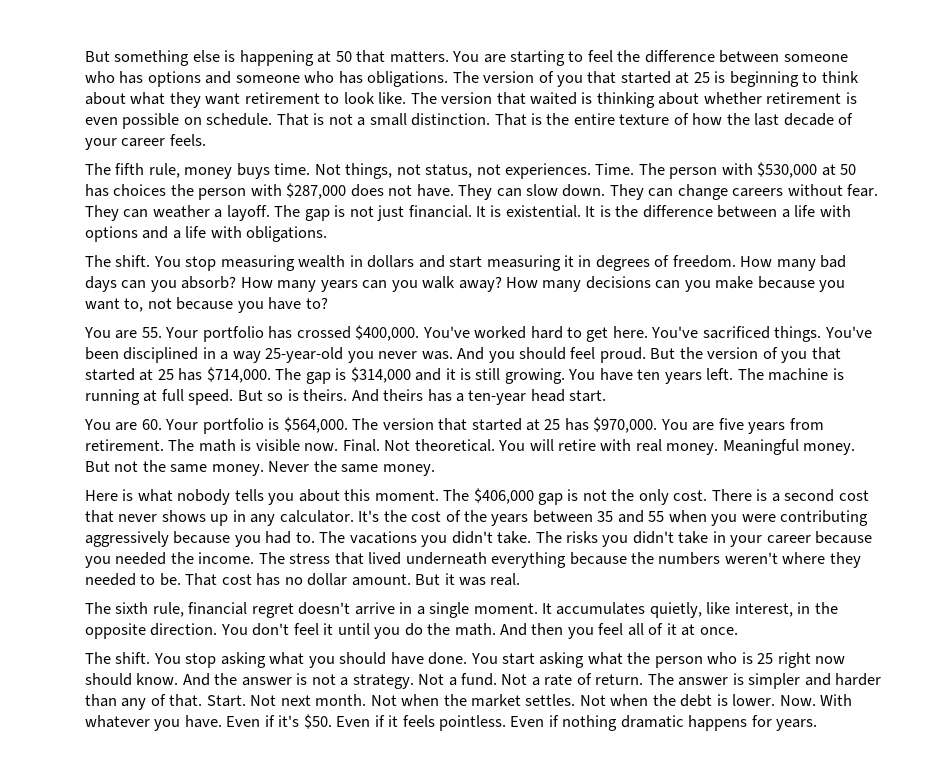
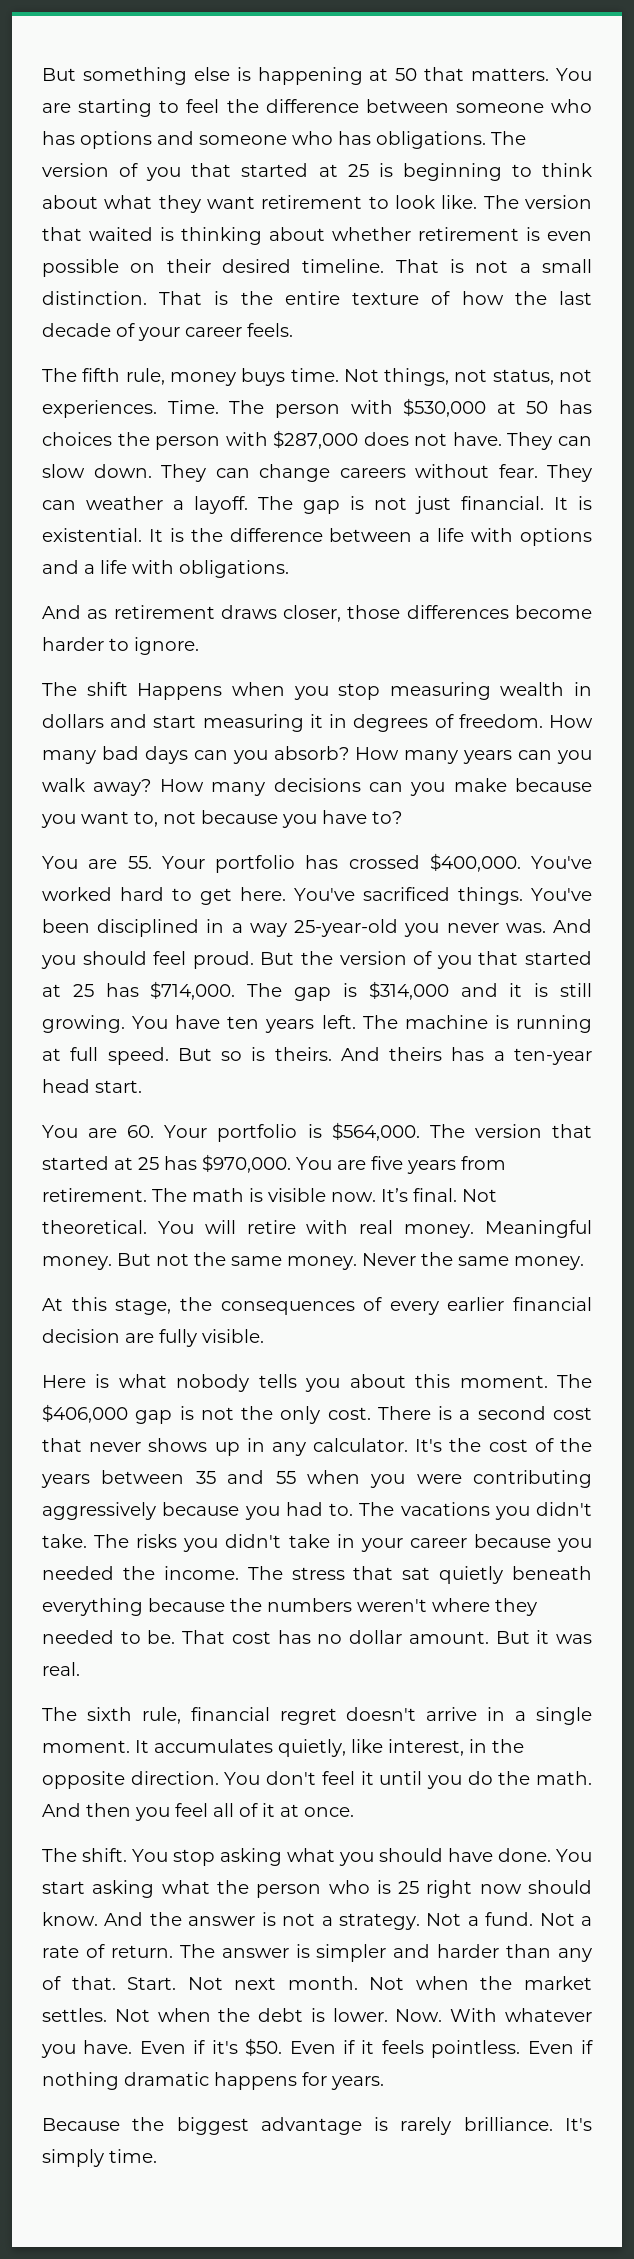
[206,113,273,126] schedule. -> [166,259,385,273] their desired timeline.
[85,255,181,267] The shift. You -> [42,605,592,622] [42,637,199,655] [42,682,329,700] And as retirement draws closer, those differences become harder to ignore. // The shift Happens when you
[342,439,380,452] Final. -> [381,1188,457,1202] It’s final.
(435, 470) none -> [42,1297,592,1315] [42,1329,264,1347] // At this stage, the consequences of every earlier financial decision are fully visible.
[368,552,487,565] lived underneath -> [402,1566,592,1584] sat quietly beneath
(818, 725) none -> [42,2117,592,2135] [42,2149,157,2167] // Because the biggest advantage is rarely brilliance. It's simply time.

